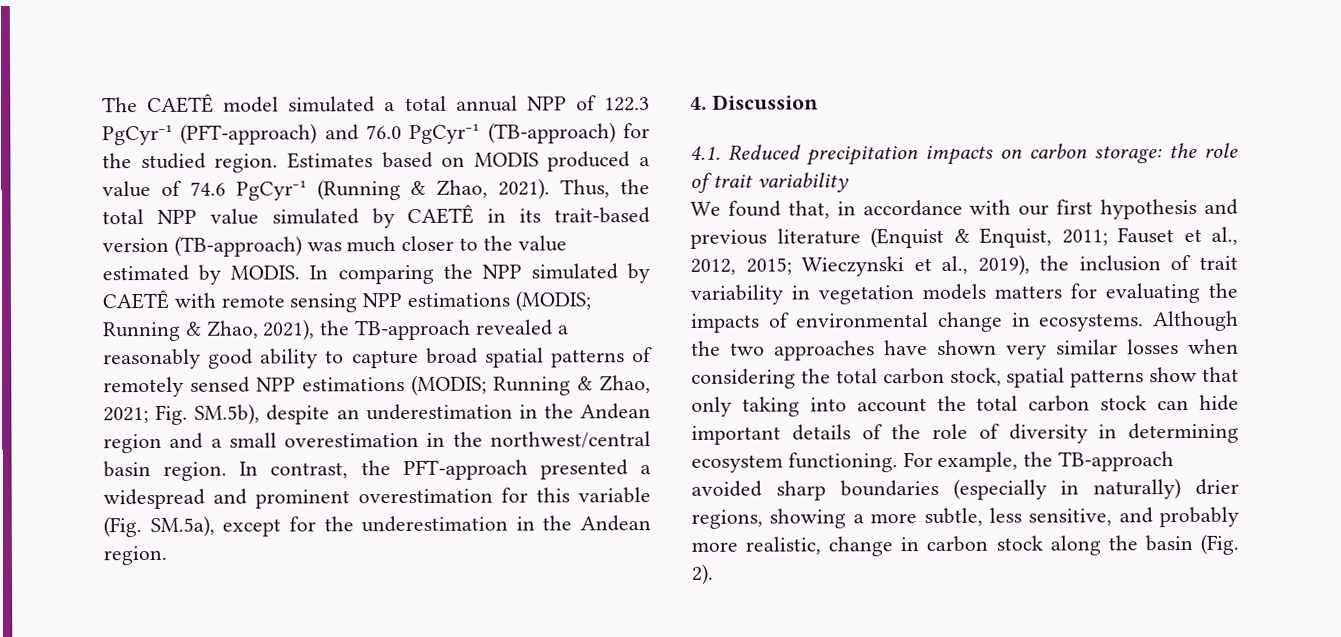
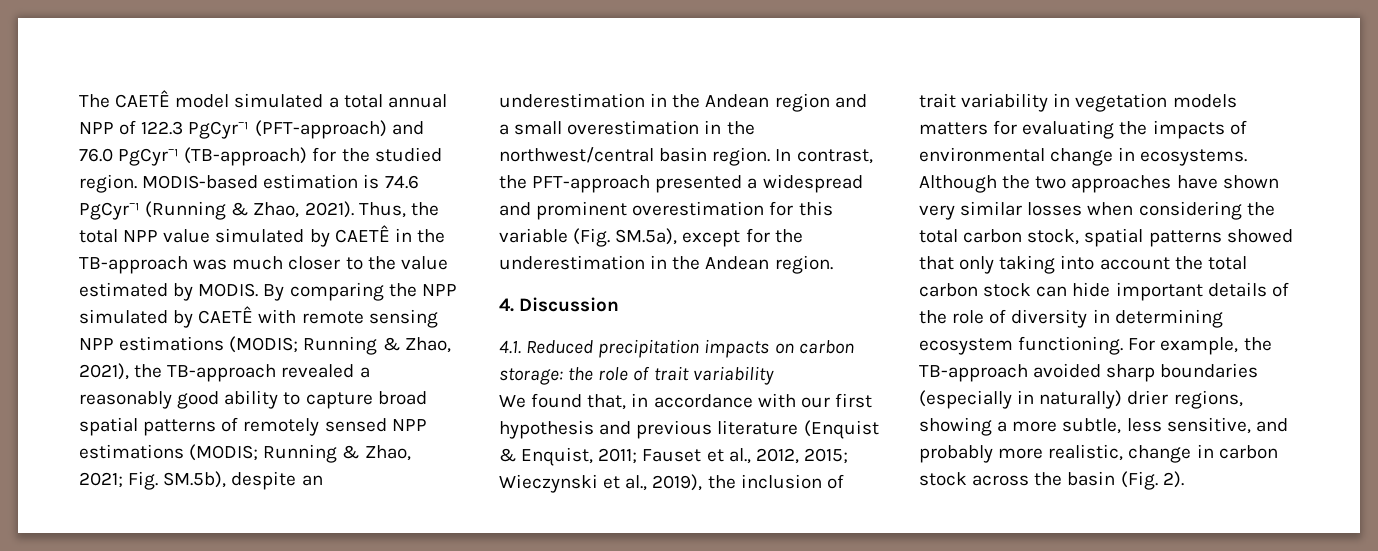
[286,151,650,172] [102,180,182,198] Estimates based on MODIS produced a value of -> [142,174,380,189] MODIS-based estimation is
[519,207,650,224] [102,235,302,257] its trait-based version (TB-approach) -> [416,229,445,243] [79,256,188,274] the TB-approach
[309,265,329,280] In -> [263,284,285,301] By
[1149,366,1198,383] show -> [1226,229,1293,243] showed
[1049,535,1101,556] along -> [972,475,1030,486] across

